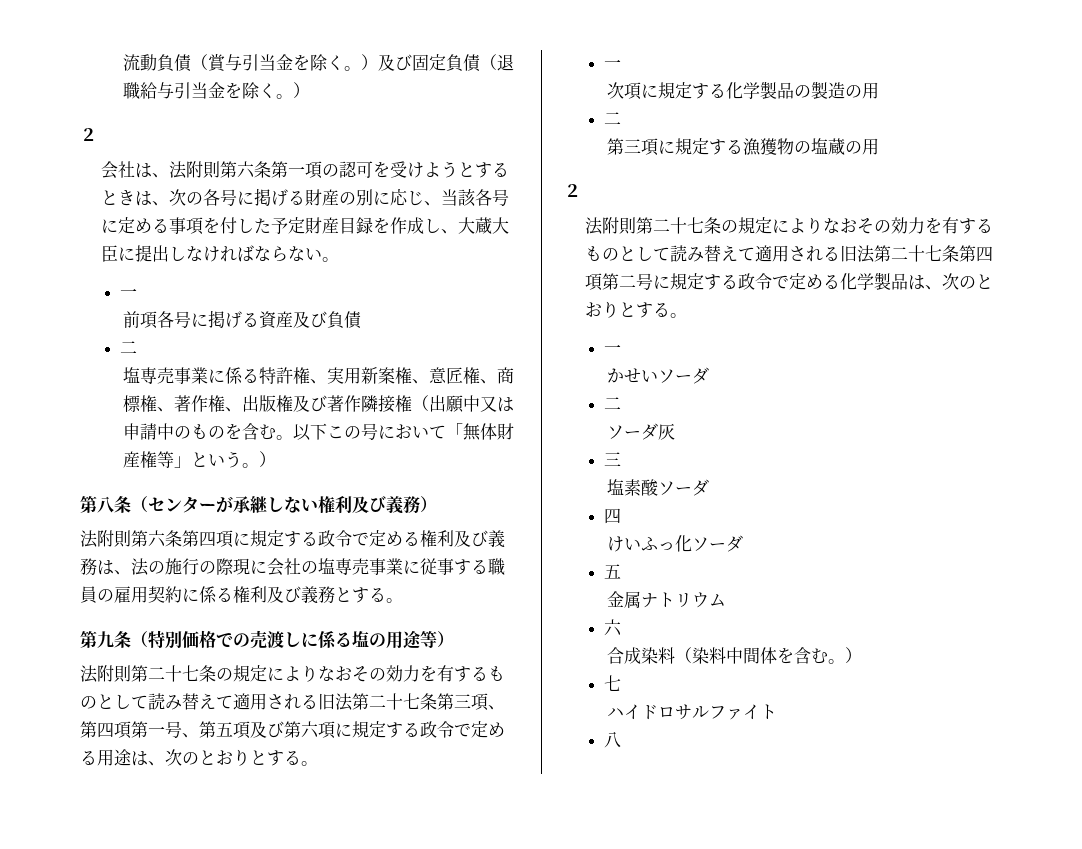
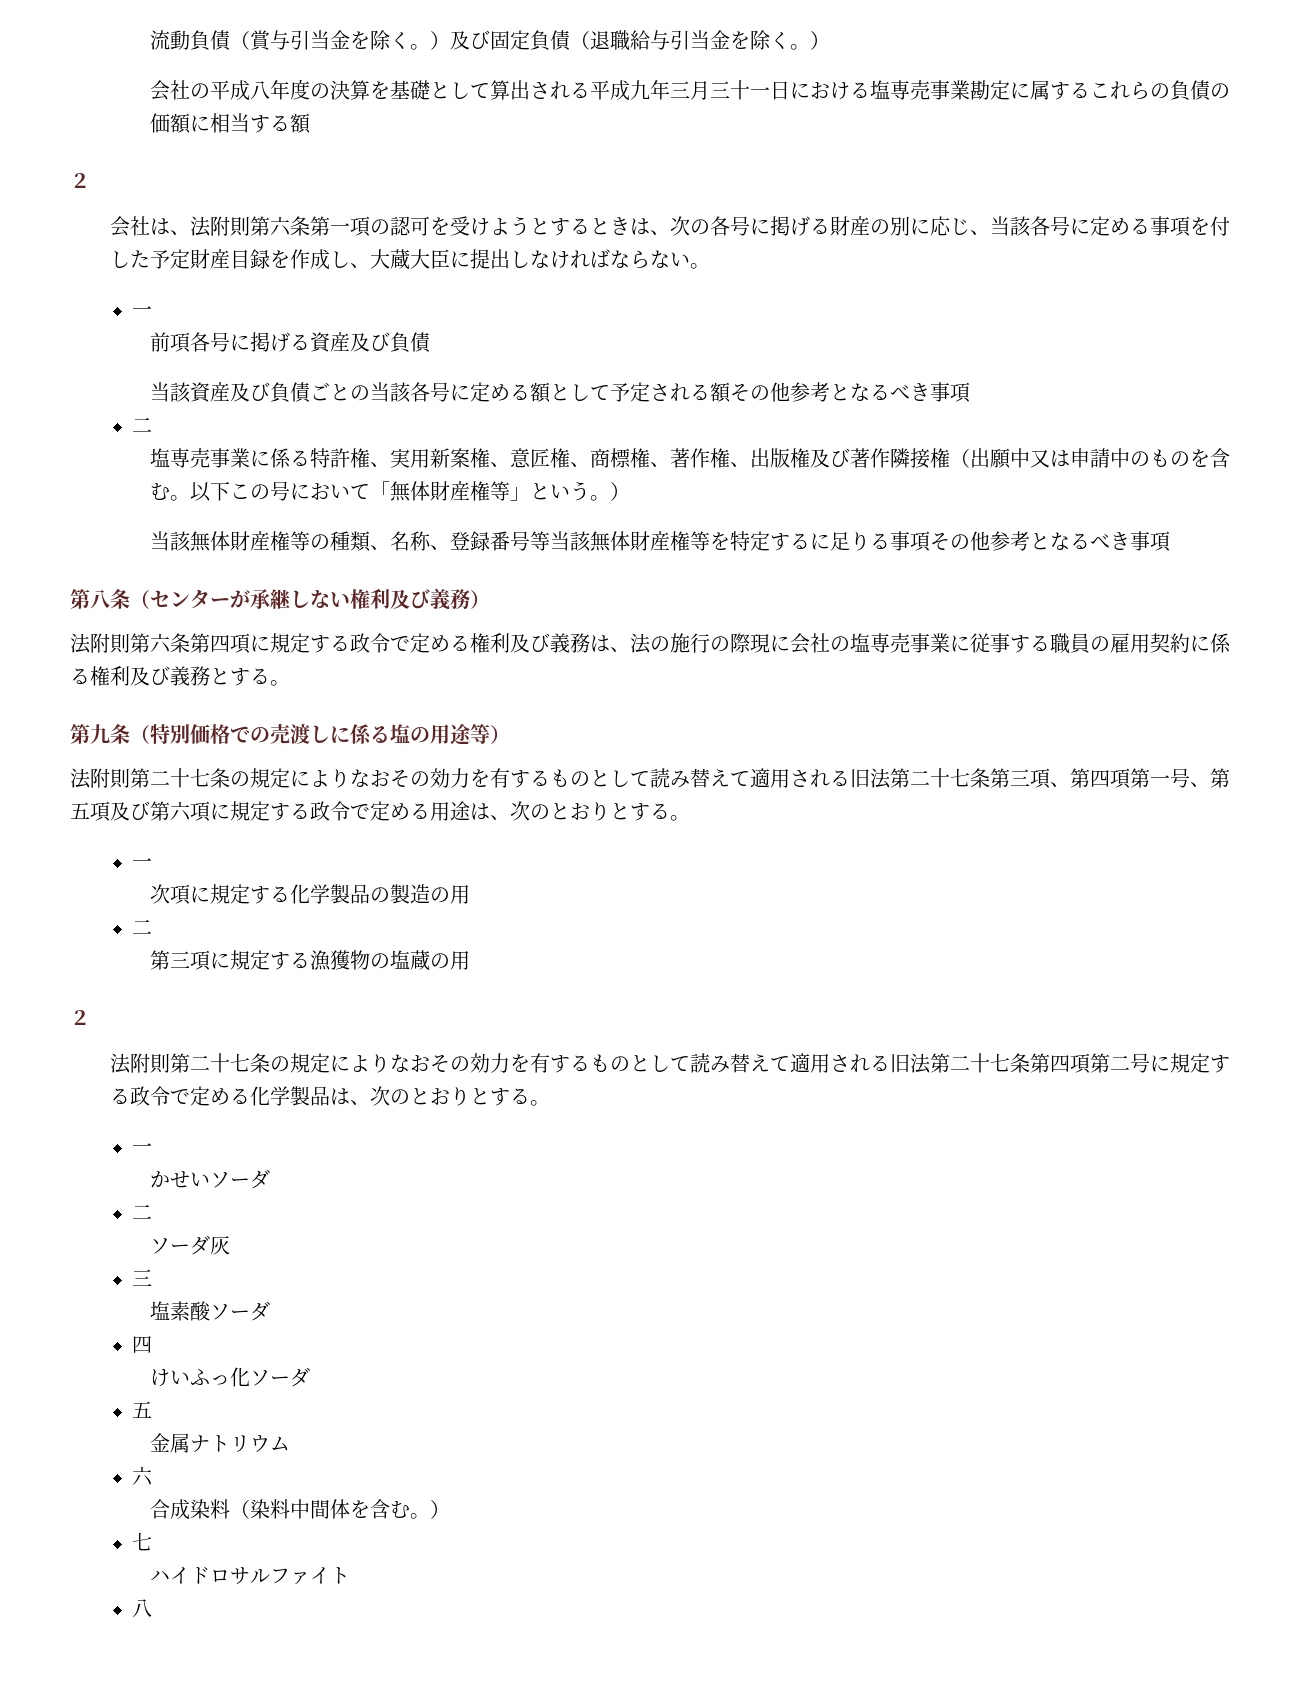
(310, 90) none -> [149,79,1230,101] [149,113,311,134] // 会社の平成八年度の決算を基礎として算出される平成九年三月三十一日における塩専売事業勘定に属するこれらの負債の価額に相当する額
(362, 320) none -> [149,382,970,403] // 当該資産及び負債ごとの当該各号に定める額として予定される額その他参考となるべき事項
(276, 459) none -> [149,531,1170,552] // 当該無体財産権等の種類、名称、登録番号等当該無体財産権等を特定するに足りる事項その他参考となるべき事項

